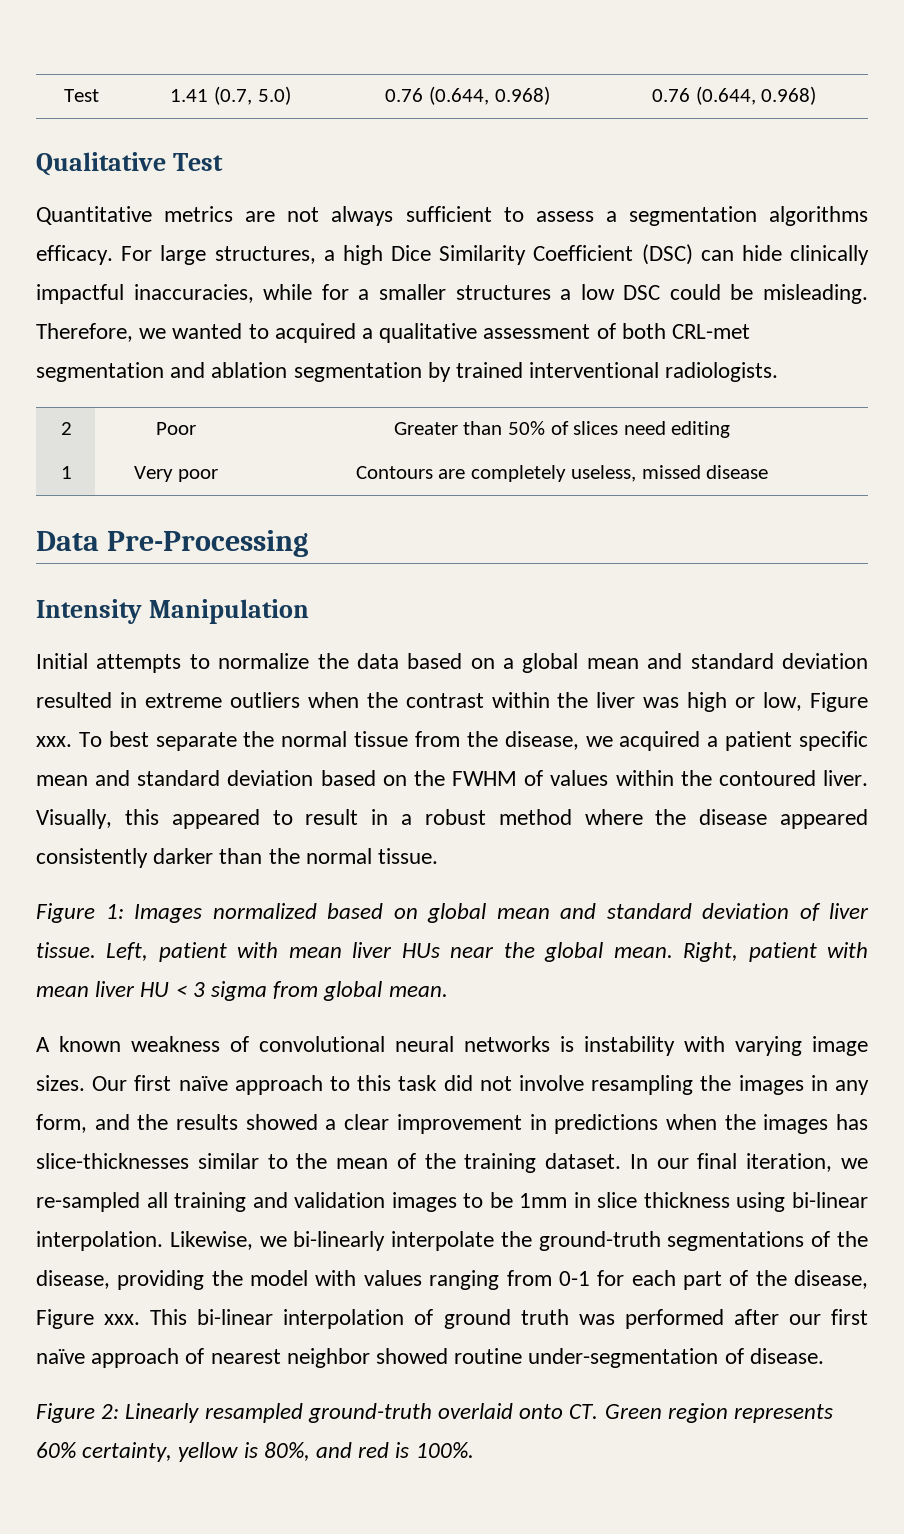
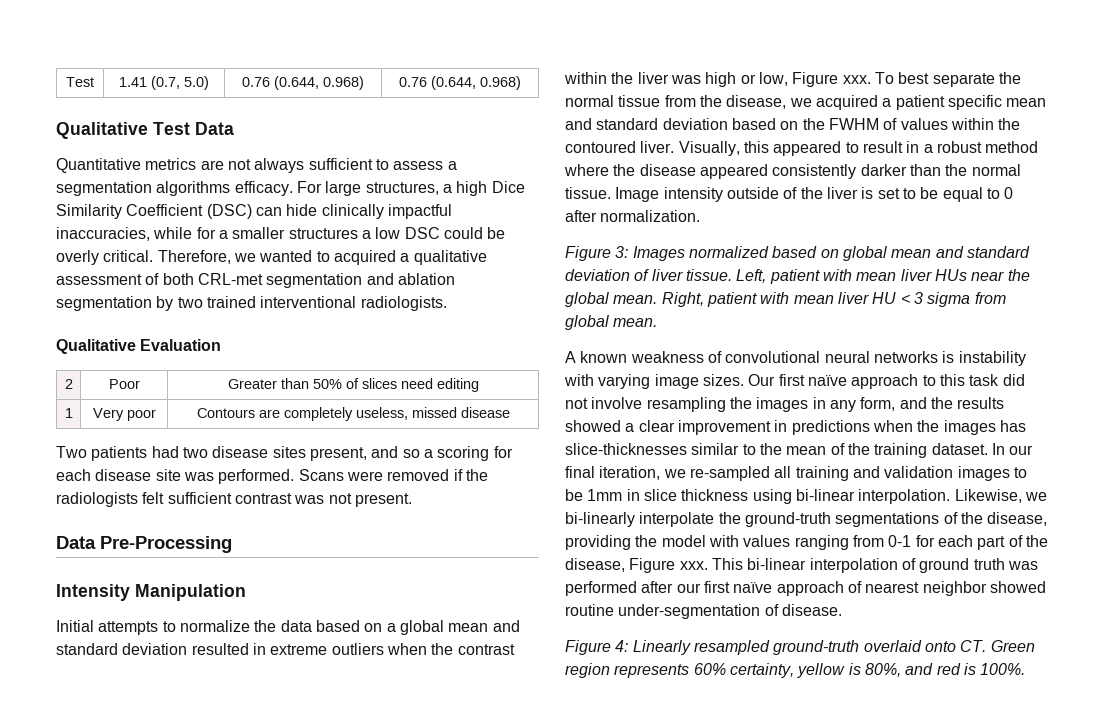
(223, 162) none -> [195,122,234,135] Data
[763,284,869,304] misleading. -> [56,250,154,265] overly critical.
(451, 372) none -> [177,297,203,308] two
(779, 372) none -> [56,339,222,354] // Qualitative Evaluation
(769, 472) none -> [56,446,513,461] [56,469,488,484] [56,492,412,507] // Two patients had two disease sites present, and so a scoring for each disease site was performed. Scans were removed if the radiologists felt sufficient contrast was not present.
[36,903,124,923] // Figure 1: -> [615,187,1014,202] [565,210,701,222] [565,246,629,261] Image intensity outside of the liver is set to be equal to 0 after normalization. // Figure 3:
[101,1404,120,1419] 2: -> [615,640,629,652] 4:

